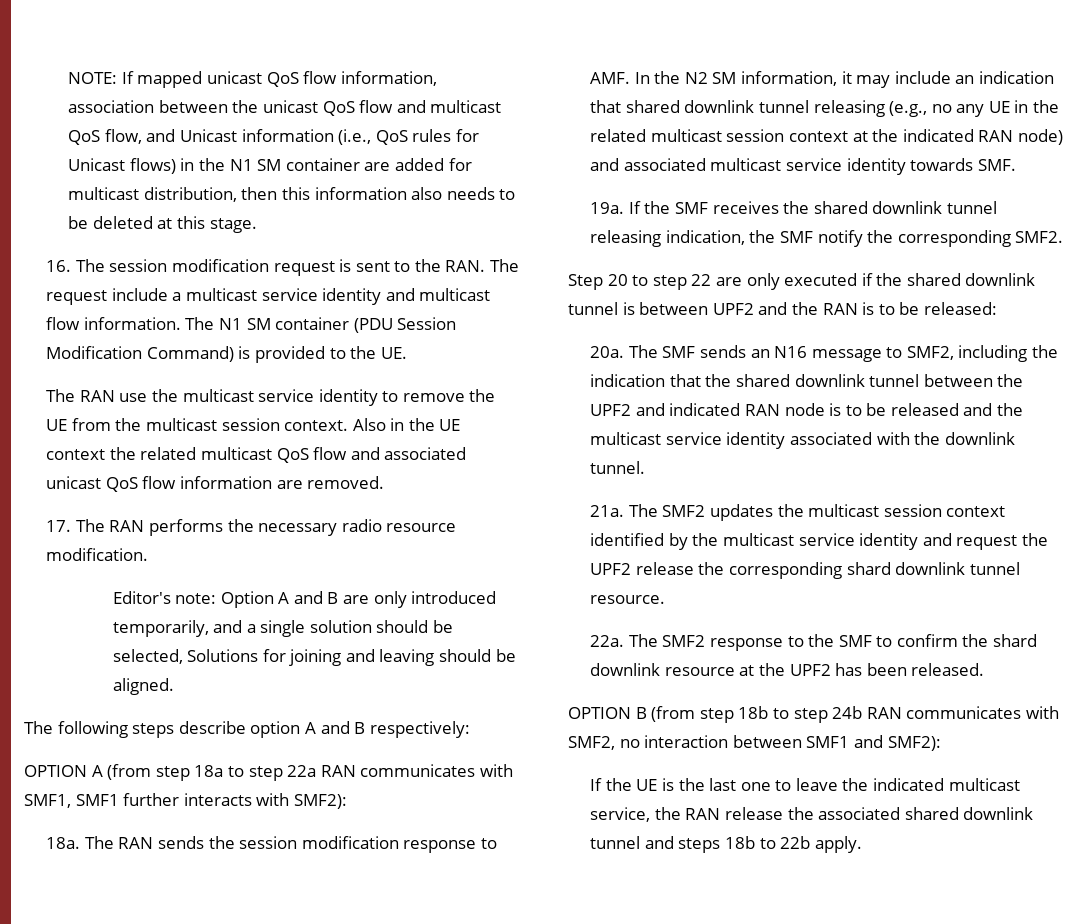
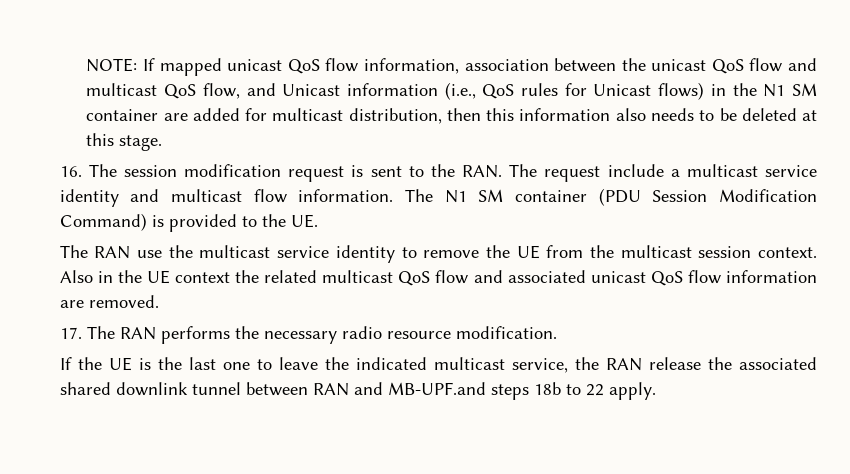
[112,591,497,608] [112,620,454,637] [112,649,516,666] [112,678,174,695] [24,721,470,738] [24,764,513,781] [24,793,347,809] [46,836,497,853] [590,71,1055,88] [590,100,1060,117] [590,129,1063,145] [590,158,1016,175] [590,201,997,214] [590,230,1064,247] [568,273,1036,290] [568,302,997,315] [590,345,1059,362] [590,374,1024,387] [590,403,1024,416] [590,432,1015,449] [590,461,646,474] [590,504,1006,521] [590,533,1048,550] [590,562,1020,579] [590,595,666,604] [590,634,1038,651] [590,663,985,676] [568,706,1059,723] [568,735,941,751] // Editor's note: Option A and B are only introduced temporarily, and a single solution should be selected, Solutions for joining and leaving should be aligned. // The following steps describe option A and B respectively: // OPTION A (from step 18a to step 22a RAN communicates with SMF1, SMF1 further interacts with SMF2): // 18a. The RAN sends the session modification response to AMF. In the N2 SM information, it may include an indication that shared downlink tunnel releasing (e.g., no any UE in the related multicast session context at the indicated RAN node) and associated multicast service identity towards SMF. // 19a. If the SMF receives the shared downlink tunnel releasing indication, the SMF notify the corresponding SMF2. // Step 20 to step 22 are only executed if the shared downlink tunnel is between UPF2 and the RAN is to be released: // 20a. The SMF sends an N16 message to SMF2, including the indication that the shared downlink tunnel between the UPF2 and indicated RAN node is to be released and the multicast service identity associated with the downlink tunnel. // 21a. The SMF2 updates the multicast session context identified by the multicast service identity and request the UPF2 release the corresponding shard downlink tunnel resource. // 22a. The SMF2 response to the SMF to confirm the shard downlink resource at the UPF2 has been released. // OPTION B (from step 18b to step 24b RAN communicates with SMF2, no interaction between SMF1 and SMF2): -> (557, 332) none
[644,836,674,849] and -> [245,382,486,396] between RAN and MB-UPF.and
[780,836,811,849] 22b -> [585,384,604,396] 22

